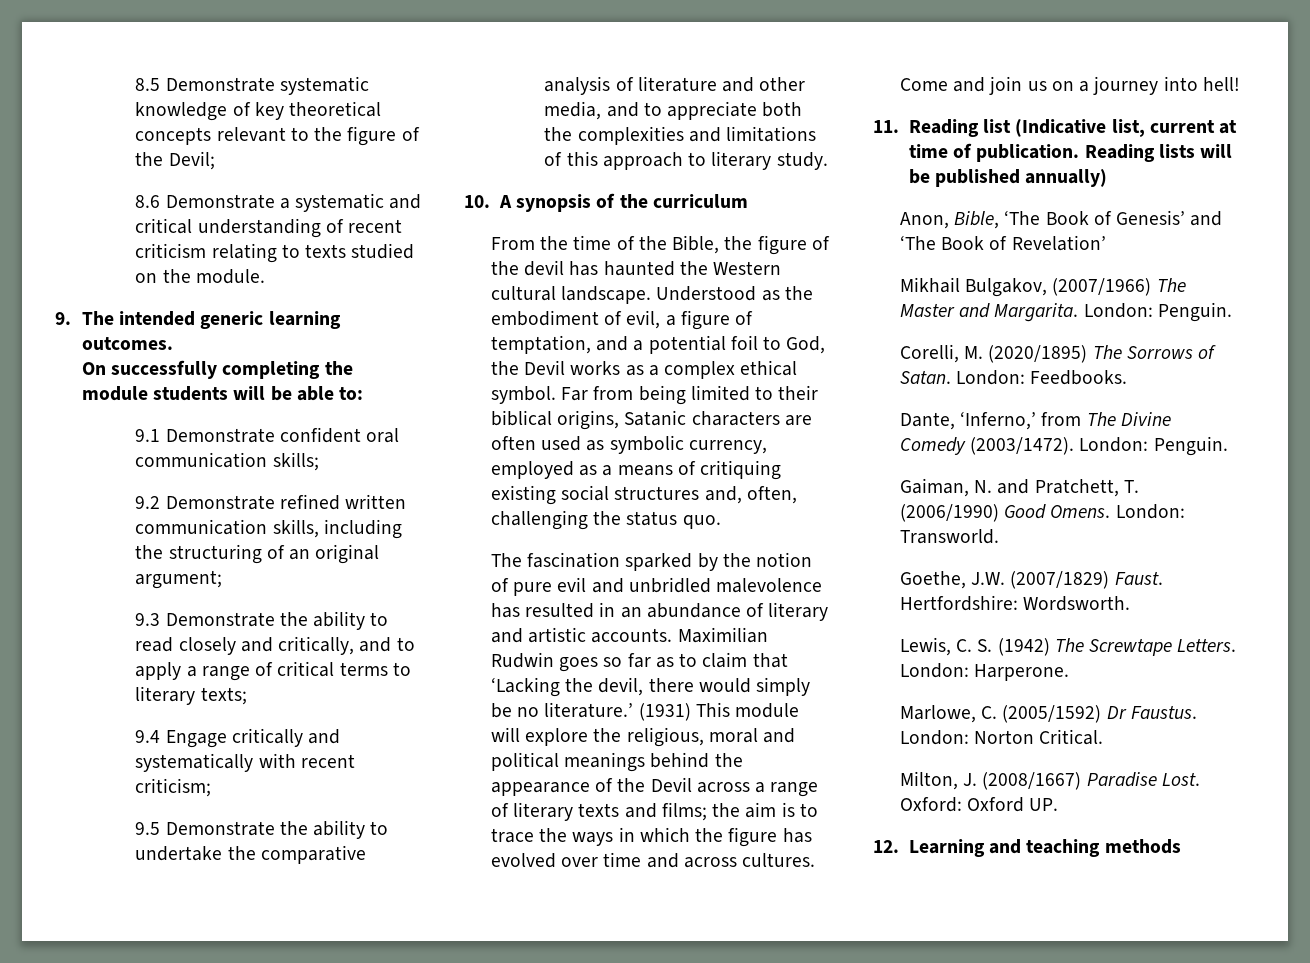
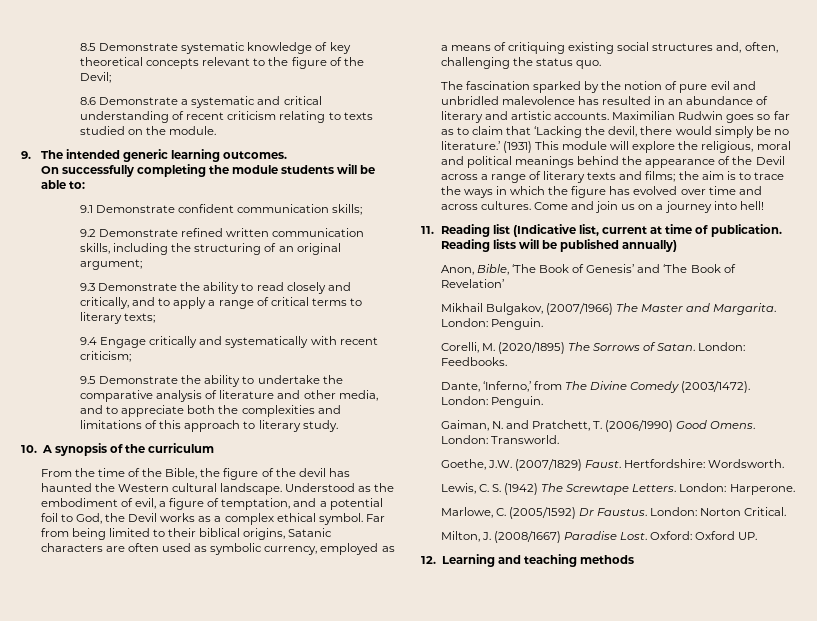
[366,428,400,443] oral -> (235, 208) none

